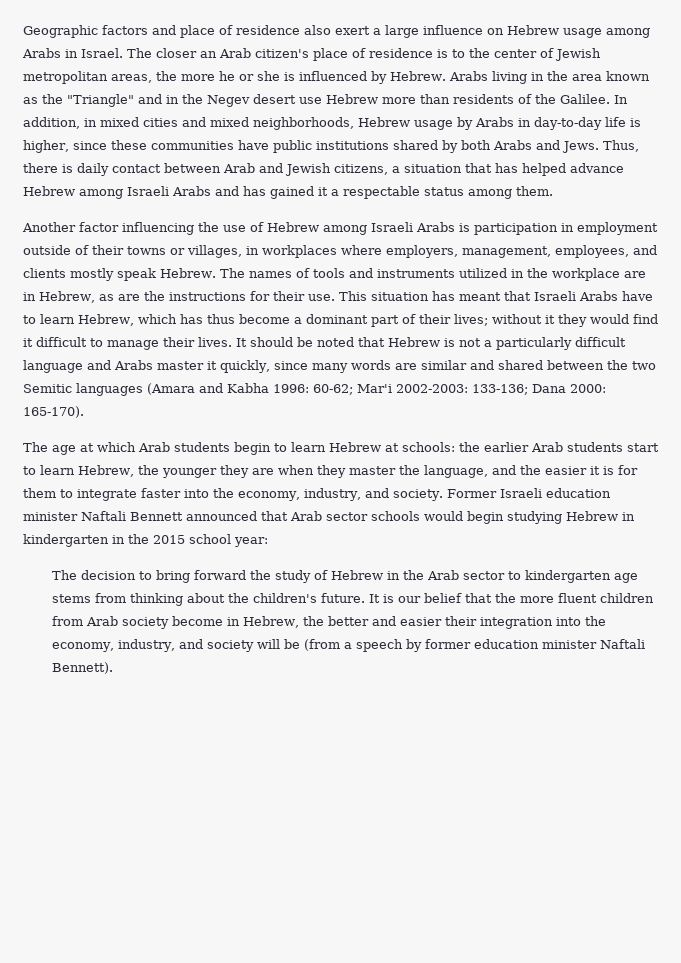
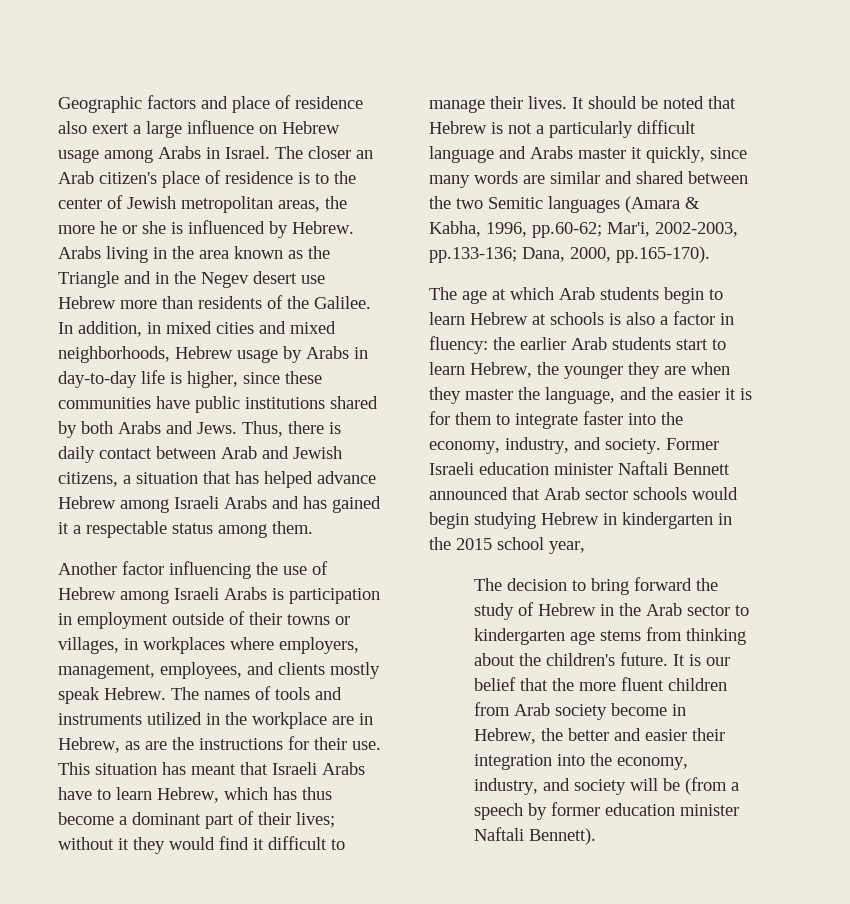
[67,94,134,107] "Triangle" -> [58,271,119,288] Triangle
[199,383,606,395] [23,406,84,418] and Kabha 1996: 60-62; Mar'i 2002-2003: 133-136; Dana 2000: 165-170). -> [685,197,700,209] [429,221,738,238] [429,246,710,263] & Kabha, 1996, pp.60-62; Mar'i, 2002-2003, pp.133-136; Dana, 2000, pp.165-170).
[402,442,455,452] schools: -> [550,311,734,325] [429,336,488,354] schools is also a factor in fluency:
[234,537,268,547] year: -> [549,541,585,554] year,

